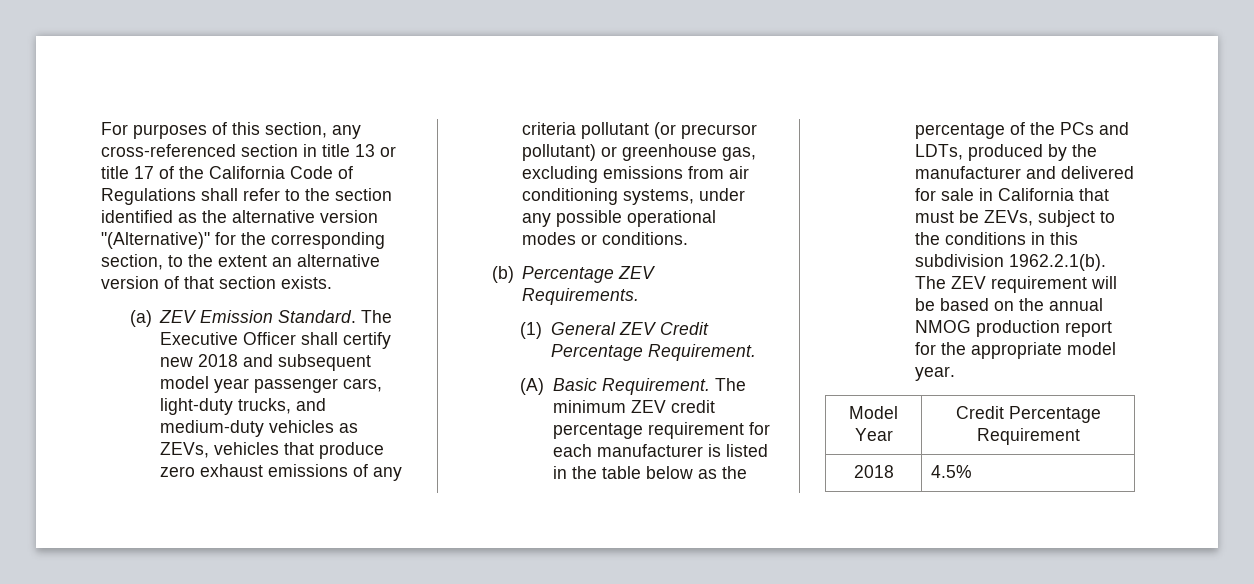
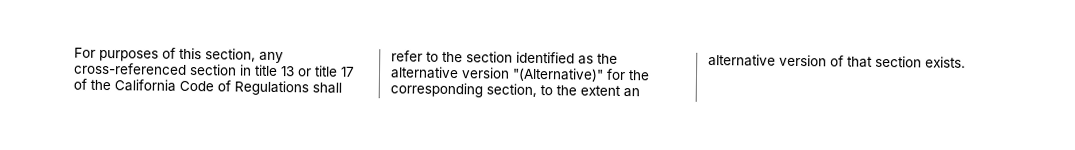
[129,310,393,327] [160,332,392,349] [160,354,372,371] [160,376,383,393] [160,398,327,415] [160,420,359,437] [160,442,385,459] [160,464,403,481] [522,122,758,139] [522,144,757,161] [522,166,750,183] [522,188,746,205] [522,210,717,227] [522,232,689,245] [491,266,657,283] [522,288,640,305] [520,322,710,339] [551,344,757,361] [520,378,747,395] [553,400,716,413] [553,422,771,439] [553,444,769,457] [553,466,748,479] [915,122,1130,139] [915,144,1098,161] [915,166,1135,179] [915,188,1110,201] [915,210,1116,227] [915,232,1079,245] [915,254,1107,271] [915,276,1118,293] [915,298,1104,311] [915,320,1113,337] [915,342,1117,359] [915,366,956,381] [849,406,898,419] [854,428,893,441] [955,406,1101,423] [976,428,1080,445] [853,465,894,478] [931,465,973,478] // (a) ZEV Emission Standard. The Executive Officer shall certify new 2018 and subsequent model year passenger cars, light-duty trucks, and medium-duty vehicles as ZEVs, vehicles that produce zero exhaust emissions of any criteria pollutant (or precursor pollutant) or greenhouse gas, excluding emissions from air conditioning systems, under any possible operational modes or conditions. // (b) Percentage ZEV Requirements. // (1) General ZEV Credit Percentage Requirement. // (A) Basic Requirement. The minimum ZEV credit percentage requirement for each manufacturer is listed in the table below as the percentage of the PCs and LDTs, produced by the manufacturer and delivered for sale in California that must be ZEVs, subject to the conditions in this subdivision 1962.2.1(b). The ZEV requirement will be based on the annual NMOG production report for the appropriate model year. // Model Year | Credit Percentage Requirement // 2018 | 4.5% -> (966, 62) none

